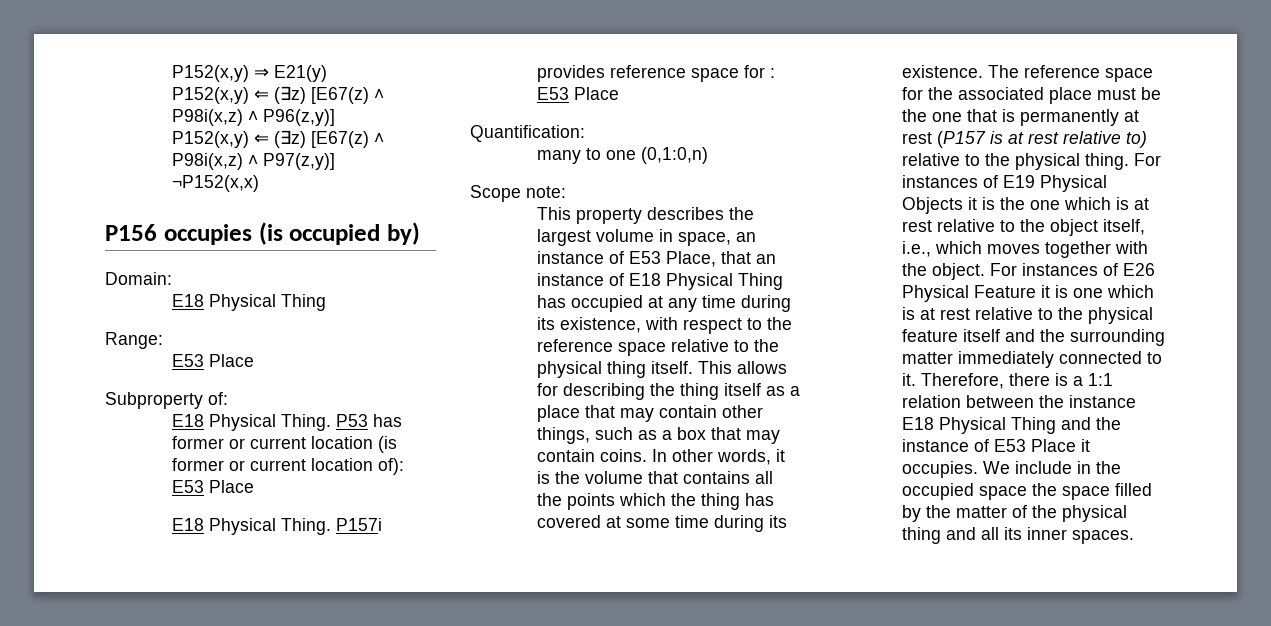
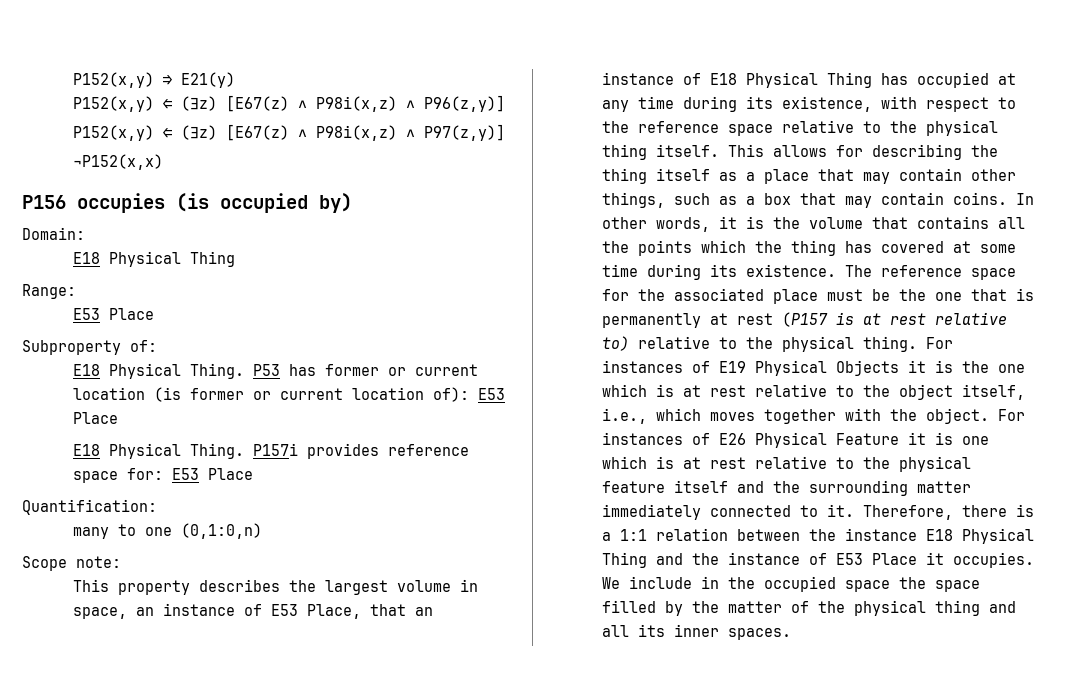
[374,89,385,100] [172,109,259,126] ˄ P98i(x,z) ˄ -> [298,96,416,112] ∧ P98i(x,z) ∧
[374,133,385,144] [172,153,259,170] ˄ P98i(x,z) ˄ -> [298,125,416,141] ∧ P98i(x,z) ∧
[744,65,776,78] for : -> [127,468,164,480] for:

